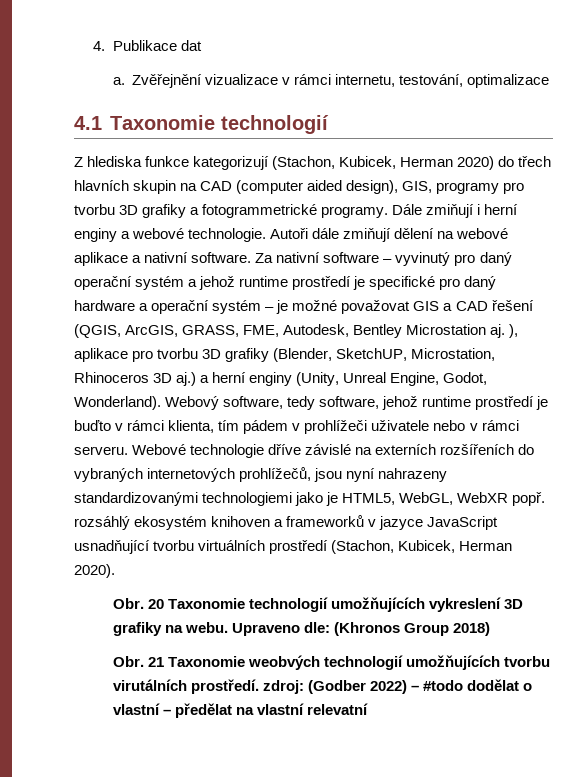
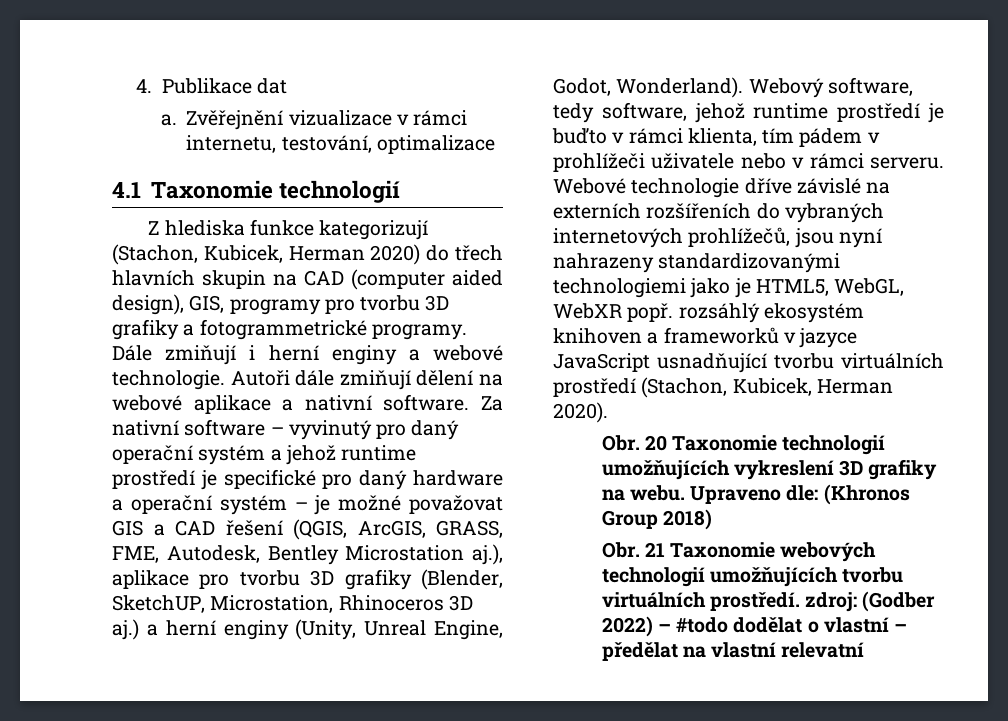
[490,324,519,338] aj. ), -> [472,544,503,565] aj.),
[247,655,320,670] weobvých -> [780,542,877,562] webových
[112,679,187,691] virutálních -> [601,592,706,608] virtuálních

